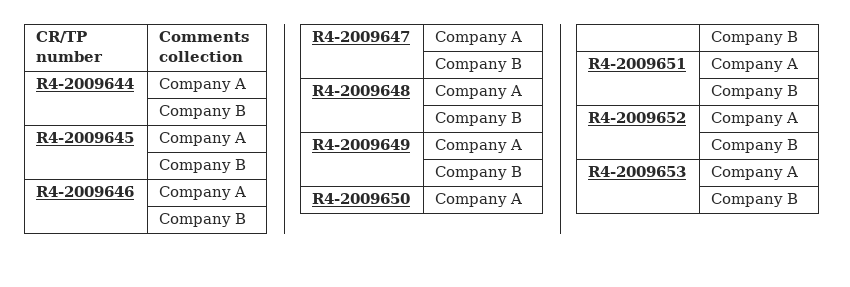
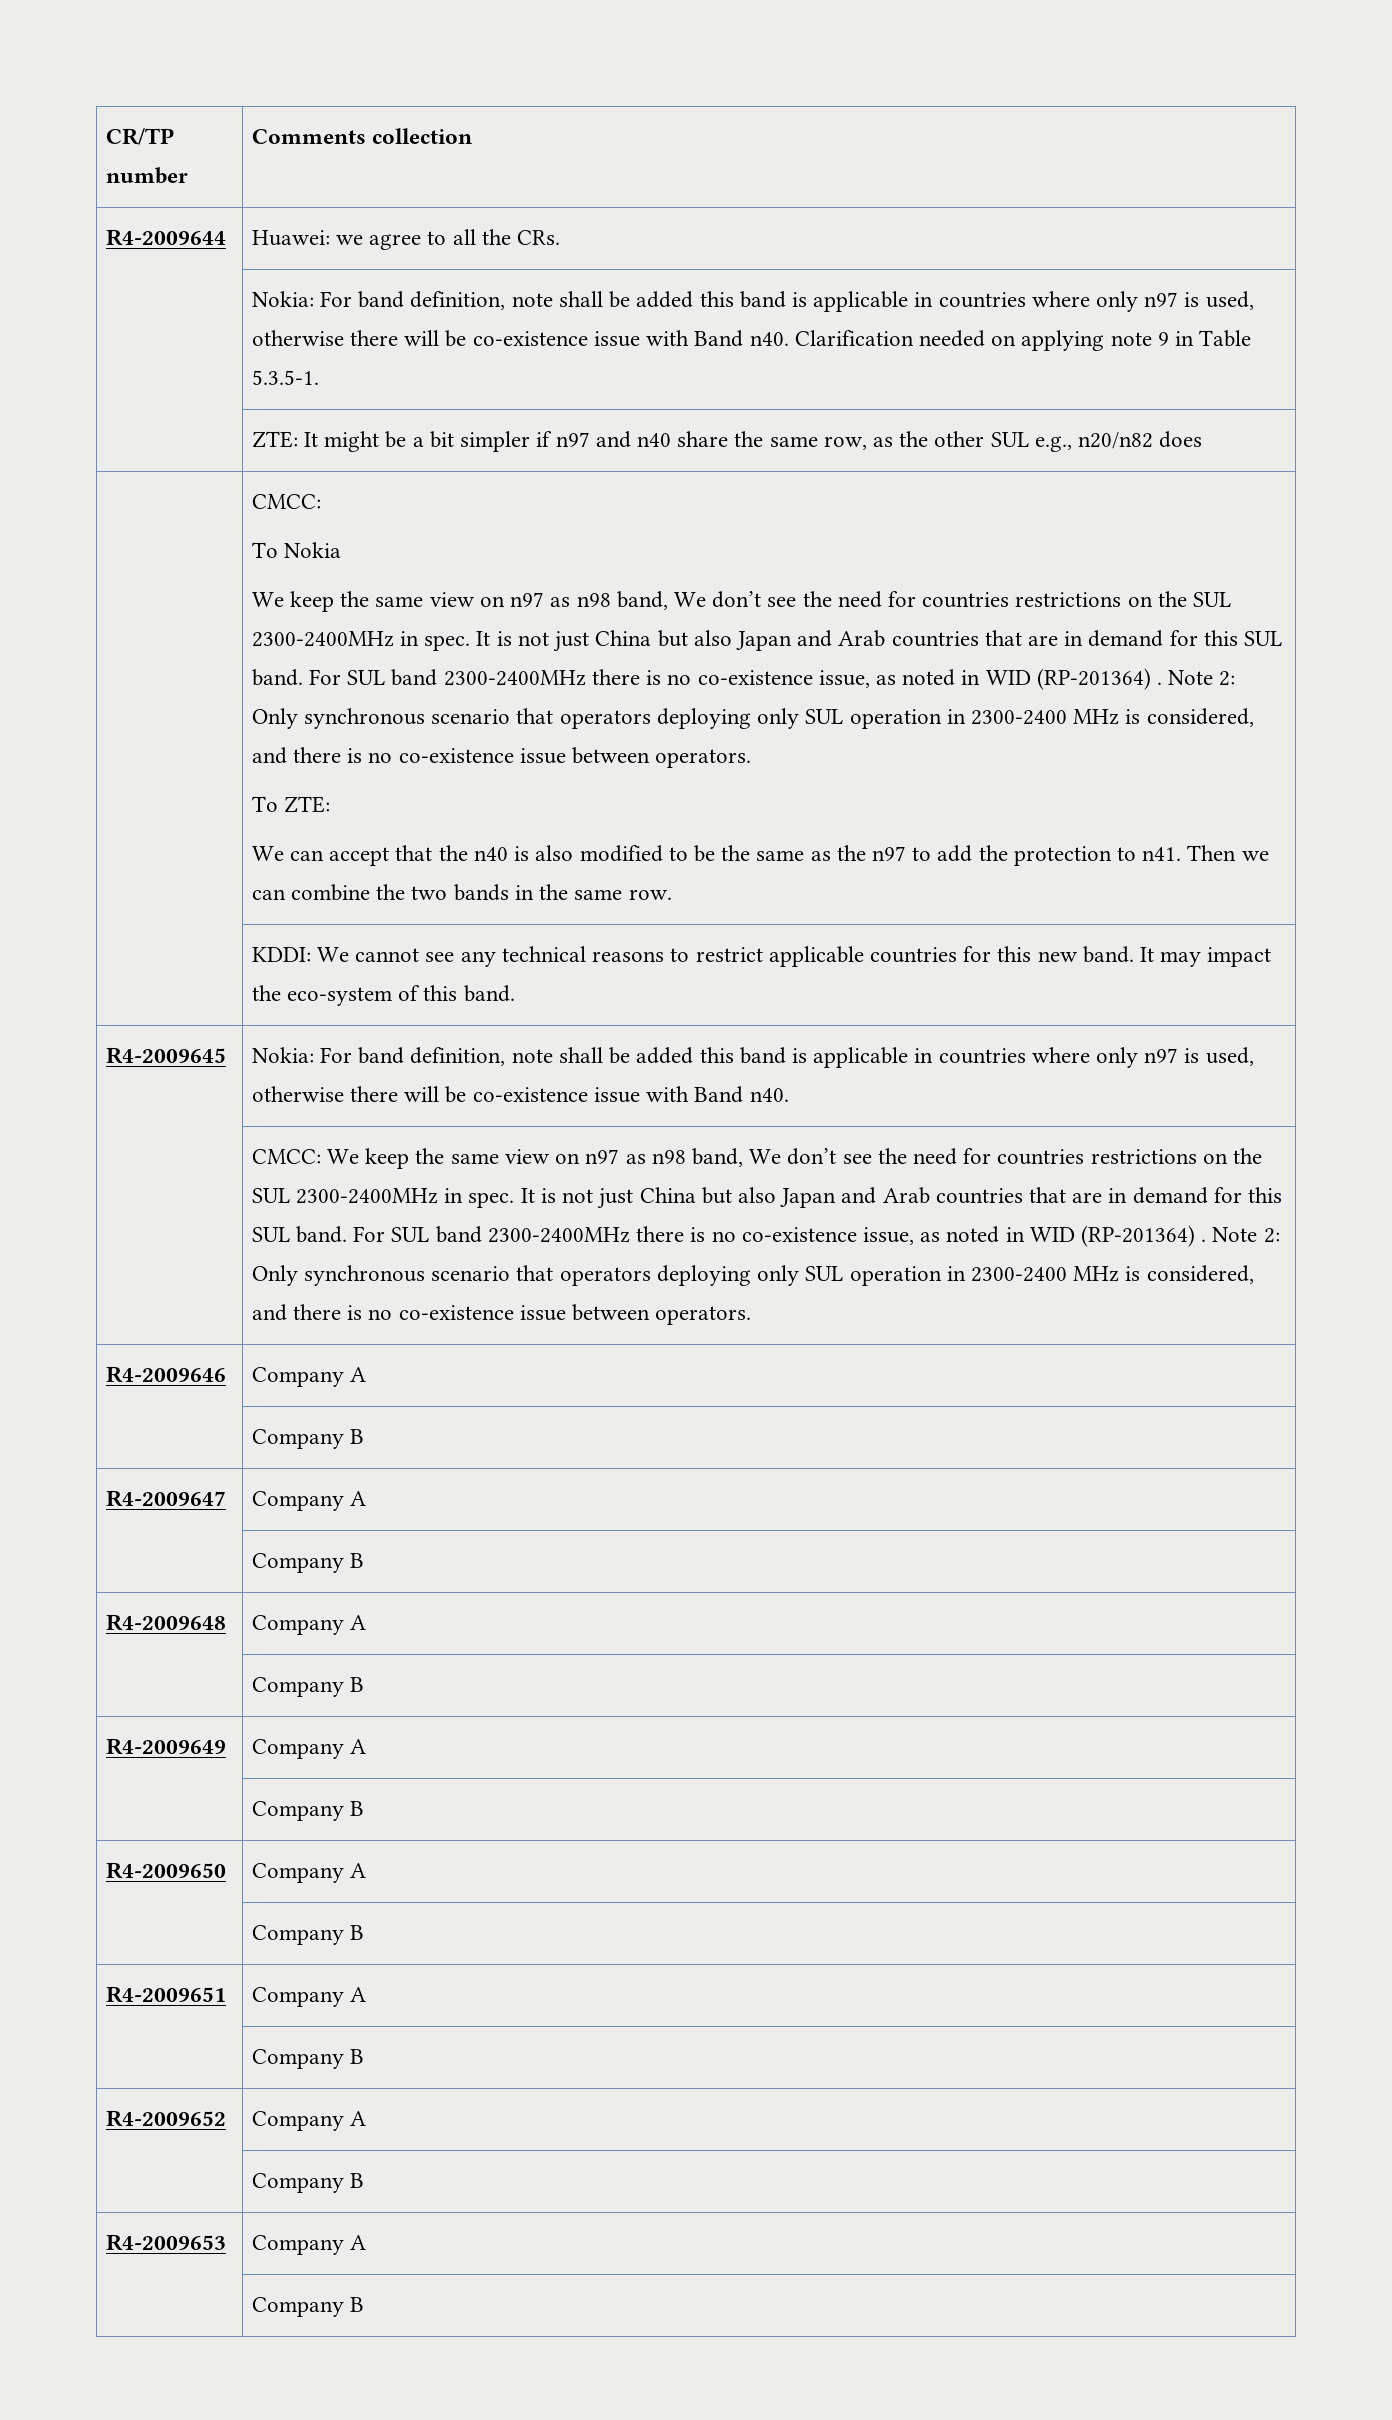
[158,78,246,92] [158,105,246,119] [35,132,134,143] [158,132,246,146] [158,159,246,173] Company A // | Company B // R4-2009645 | Company A // | Company B -> [251,229,561,250] [251,291,1254,312] [251,330,1252,351] [251,370,319,385] [251,431,1203,452] [251,494,321,509] [251,542,342,558] [251,591,1232,612] [251,630,1283,652] [251,668,1236,690] [251,708,1254,729] [251,747,752,768] [251,796,331,813] [251,845,1269,866] [251,884,672,901] [251,946,1272,967] [251,985,515,1006] [105,1047,226,1064] [251,1047,1254,1068] [251,1086,789,1103] [251,1148,1263,1169] [251,1187,1283,1209] [251,1225,1280,1247] [251,1265,1254,1286] [251,1304,752,1325] Huawei: we agree to all the CRs. // | Nokia: For band definition, note shall be added this band is applicable in countries where only n97 is used, otherwise there will be co-existence issue with Band n40. Clarification needed on applying note 9 in Table 5.3.5-1. // | ZTE: It might be a bit simpler if n97 and n40 share the same row, as the other SUL e.g., n20/n82 does // | CMCC: // To Nokia // We keep the same view on n97 as n98 band, We don’t see the need for countries restrictions on the SUL 2300-2400MHz in spec. It is not just China but also Japan and Arab countries that are in demand for this SUL band. For SUL band 2300-2400MHz there is no co-existence issue, as noted in WID (RP-201364) . Note 2: Only synchronous scenario that operators deploying only SUL operation in 2300-2400 MHz is considered, and there is no co-existence issue between operators. // To ZTE: // We can accept that the n40 is also modified to be the same as the n97 to add the protection to n41. Then we can combine the two bands in the same row. // | KDDI: We cannot see any technical reasons to restrict applicable countries for this new band. It may impact the eco-system of this band. // R4-2009645 | Nokia: For band definition, note shall be added this band is applicable in countries where only n97 is used, otherwise there will be co-existence issue with Band n40. // | CMCC: We keep the same view on n97 as n98 band, We don’t see the need for countries restrictions on the SUL 2300-2400MHz in spec. It is not just China but also Japan and Arab countries that are in demand for this SUL band. For SUL band 2300-2400MHz there is no co-existence issue, as noted in WID (RP-201364) . Note 2: Only synchronous scenario that operators deploying only SUL operation in 2300-2400 MHz is considered, and there is no co-existence issue between operators.

